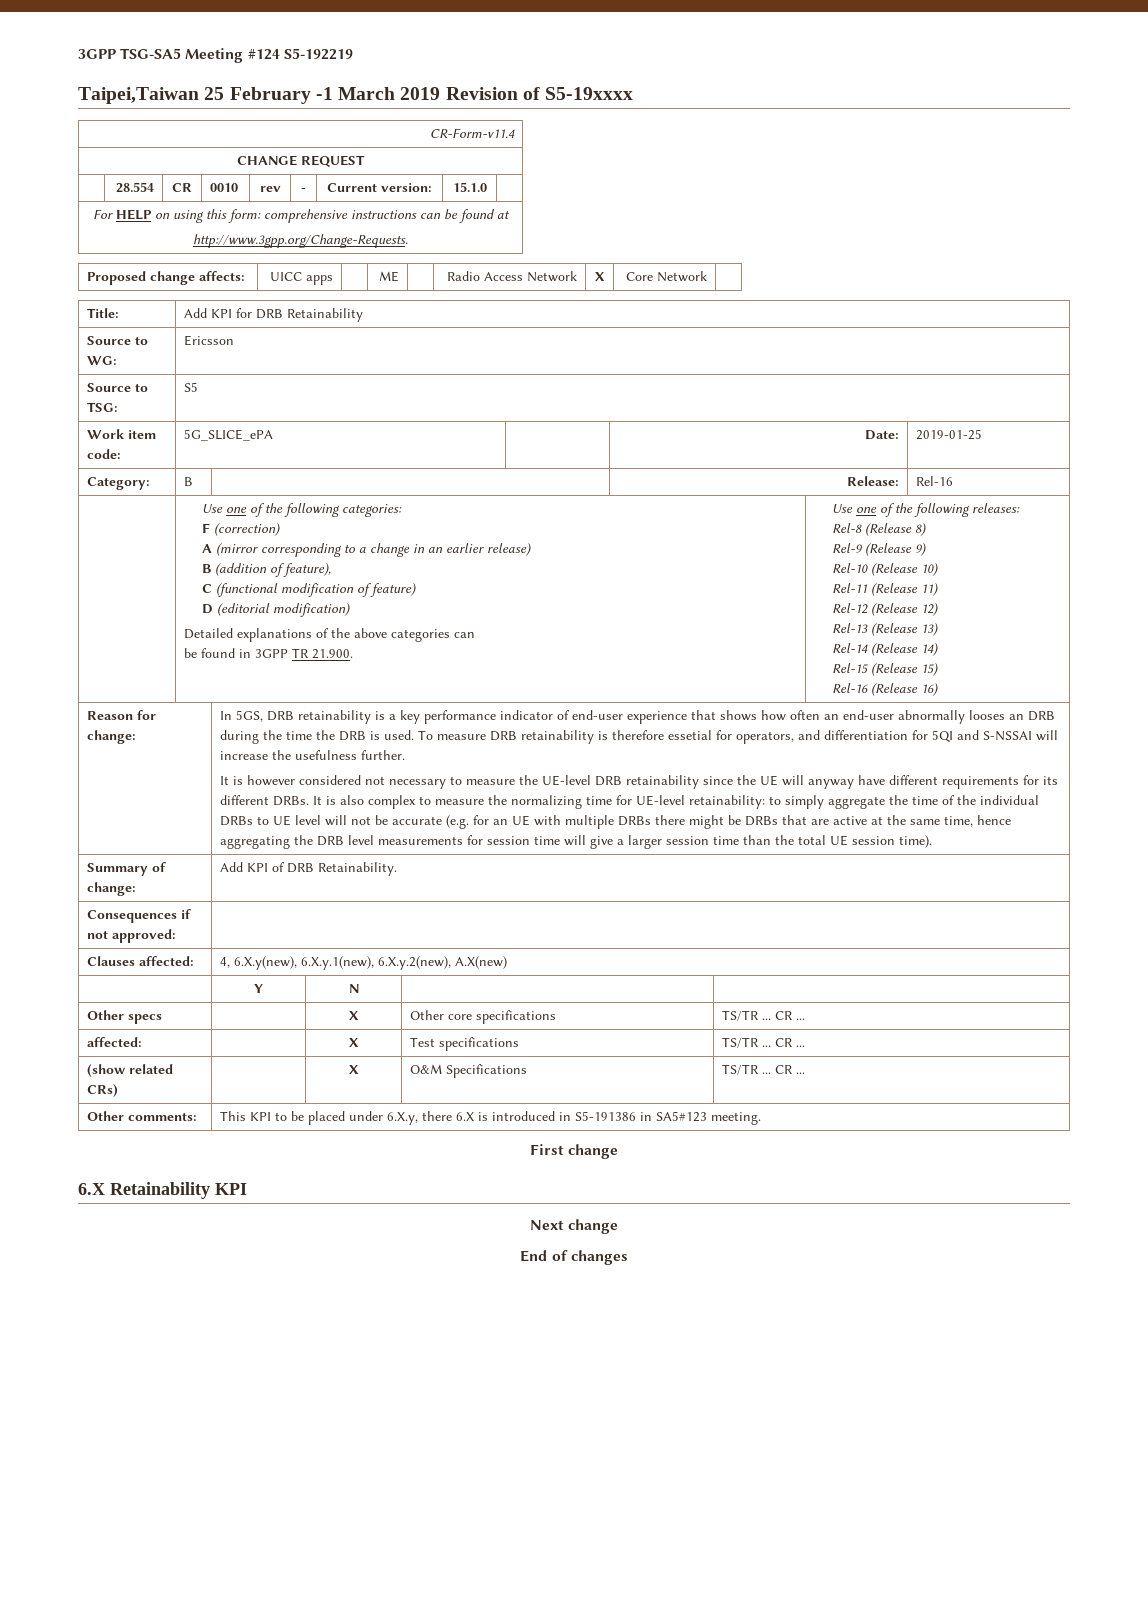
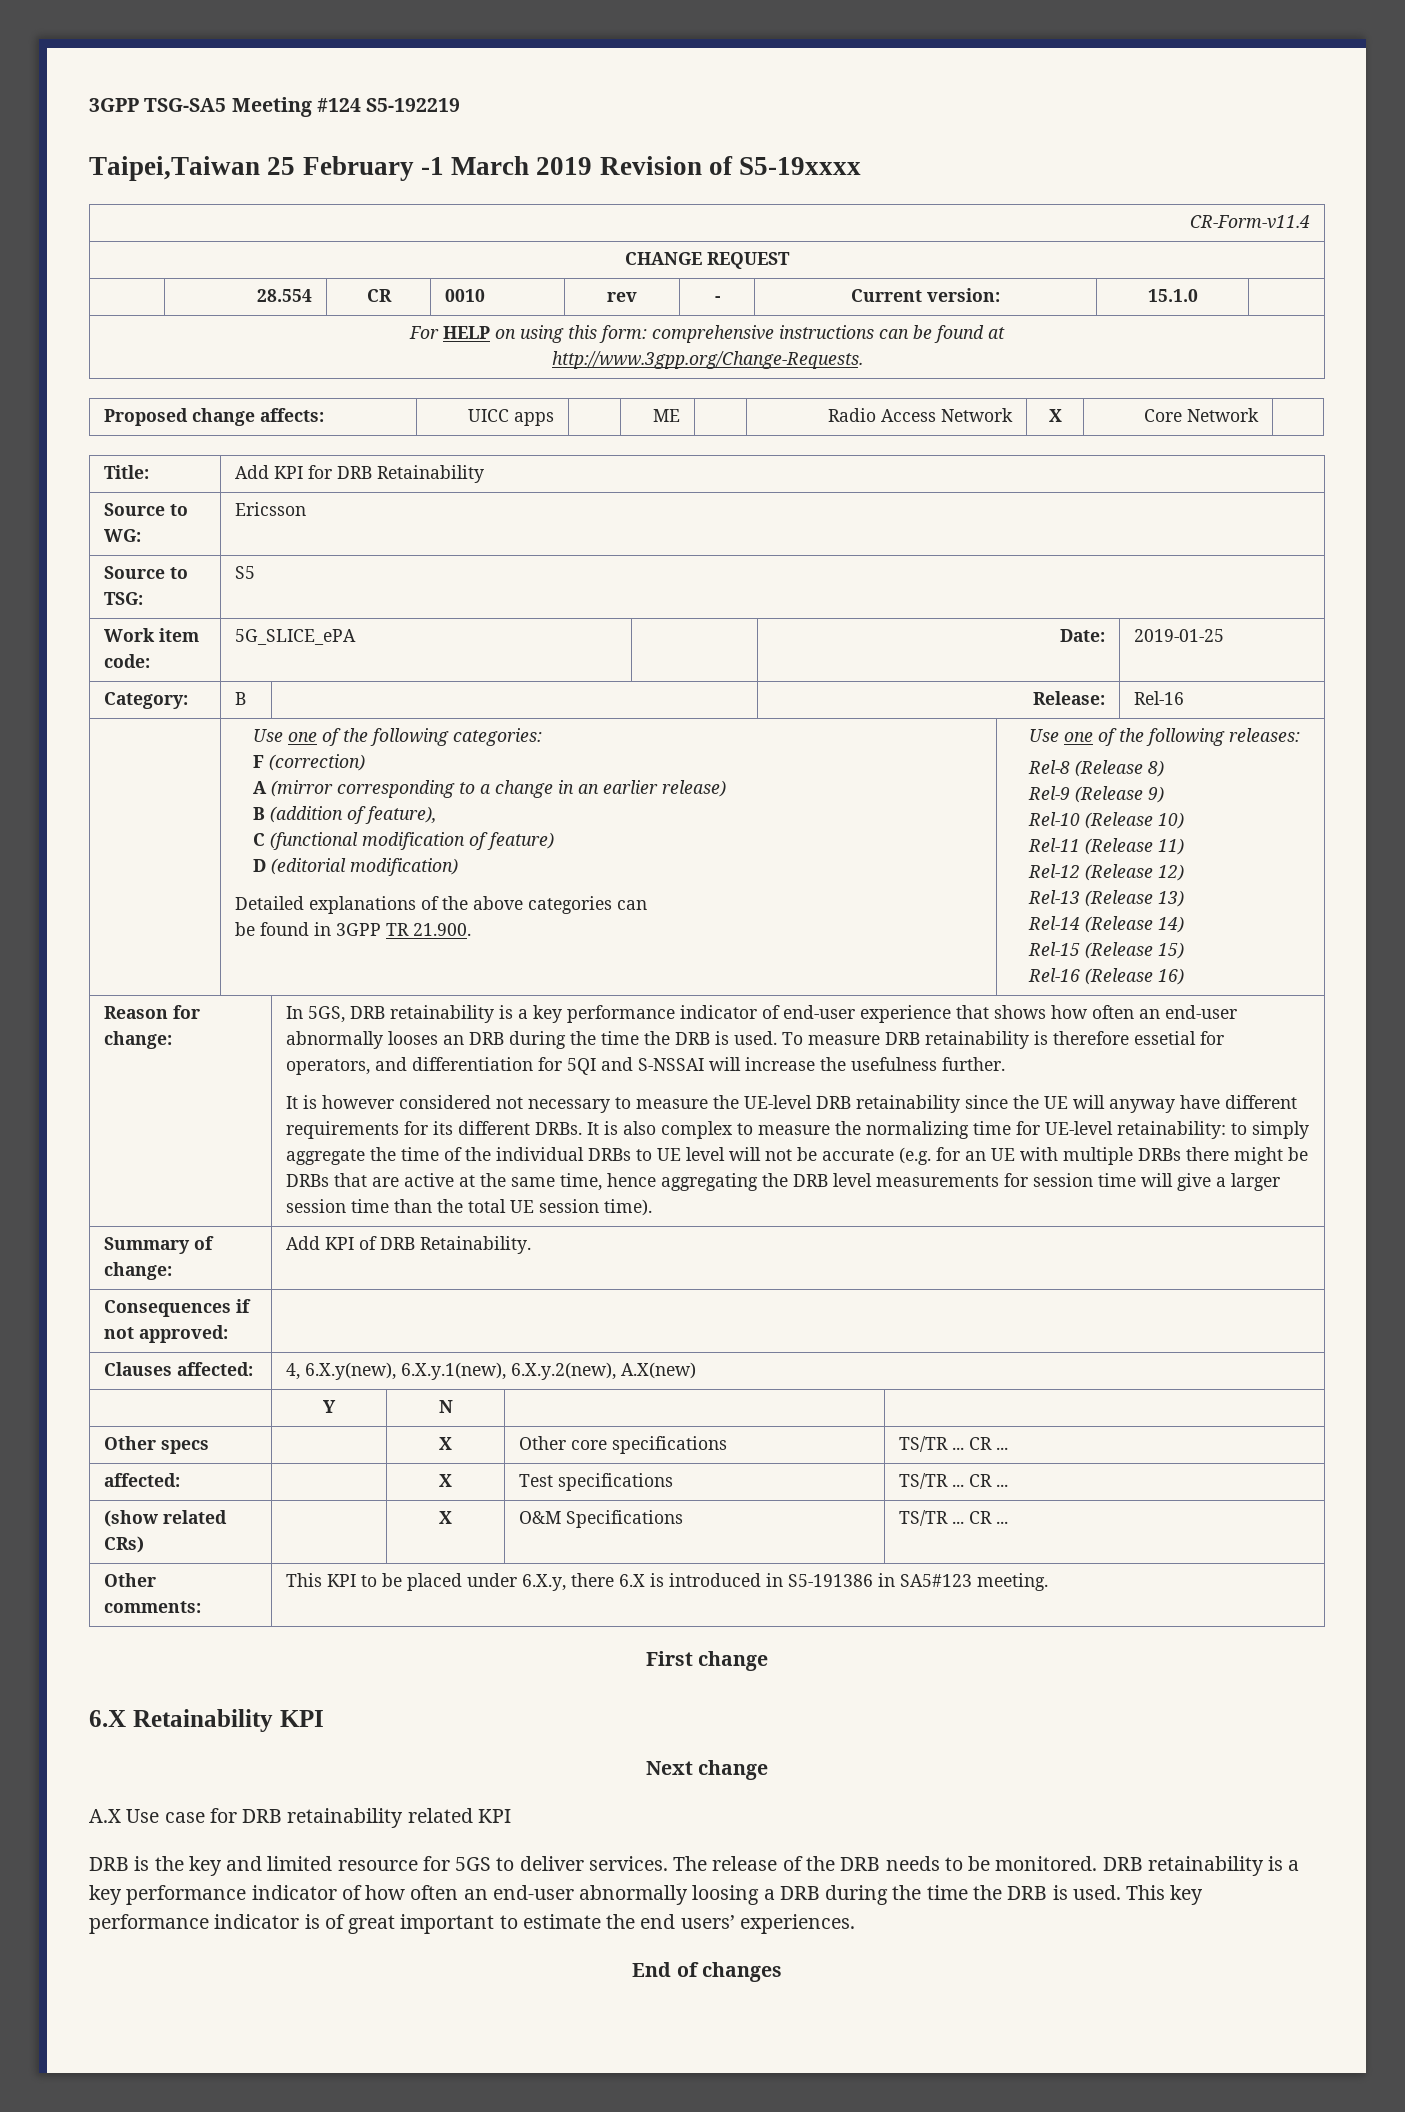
(618, 1226) none -> [89,1808,511,1828] [89,1856,1300,1876] [89,1885,1204,1905] [89,1914,855,1934] // A.X Use case for DRB retainability related KPI // DRB is the key and limited resource for 5GS to deliver services. The release of the DRB needs to be monitored. DRB retainability is a key performance indicator of how often an end-user abnormally loosing a DRB during the time the DRB is used. This key performance indicator is of great important to estimate the end users’ experiences.

